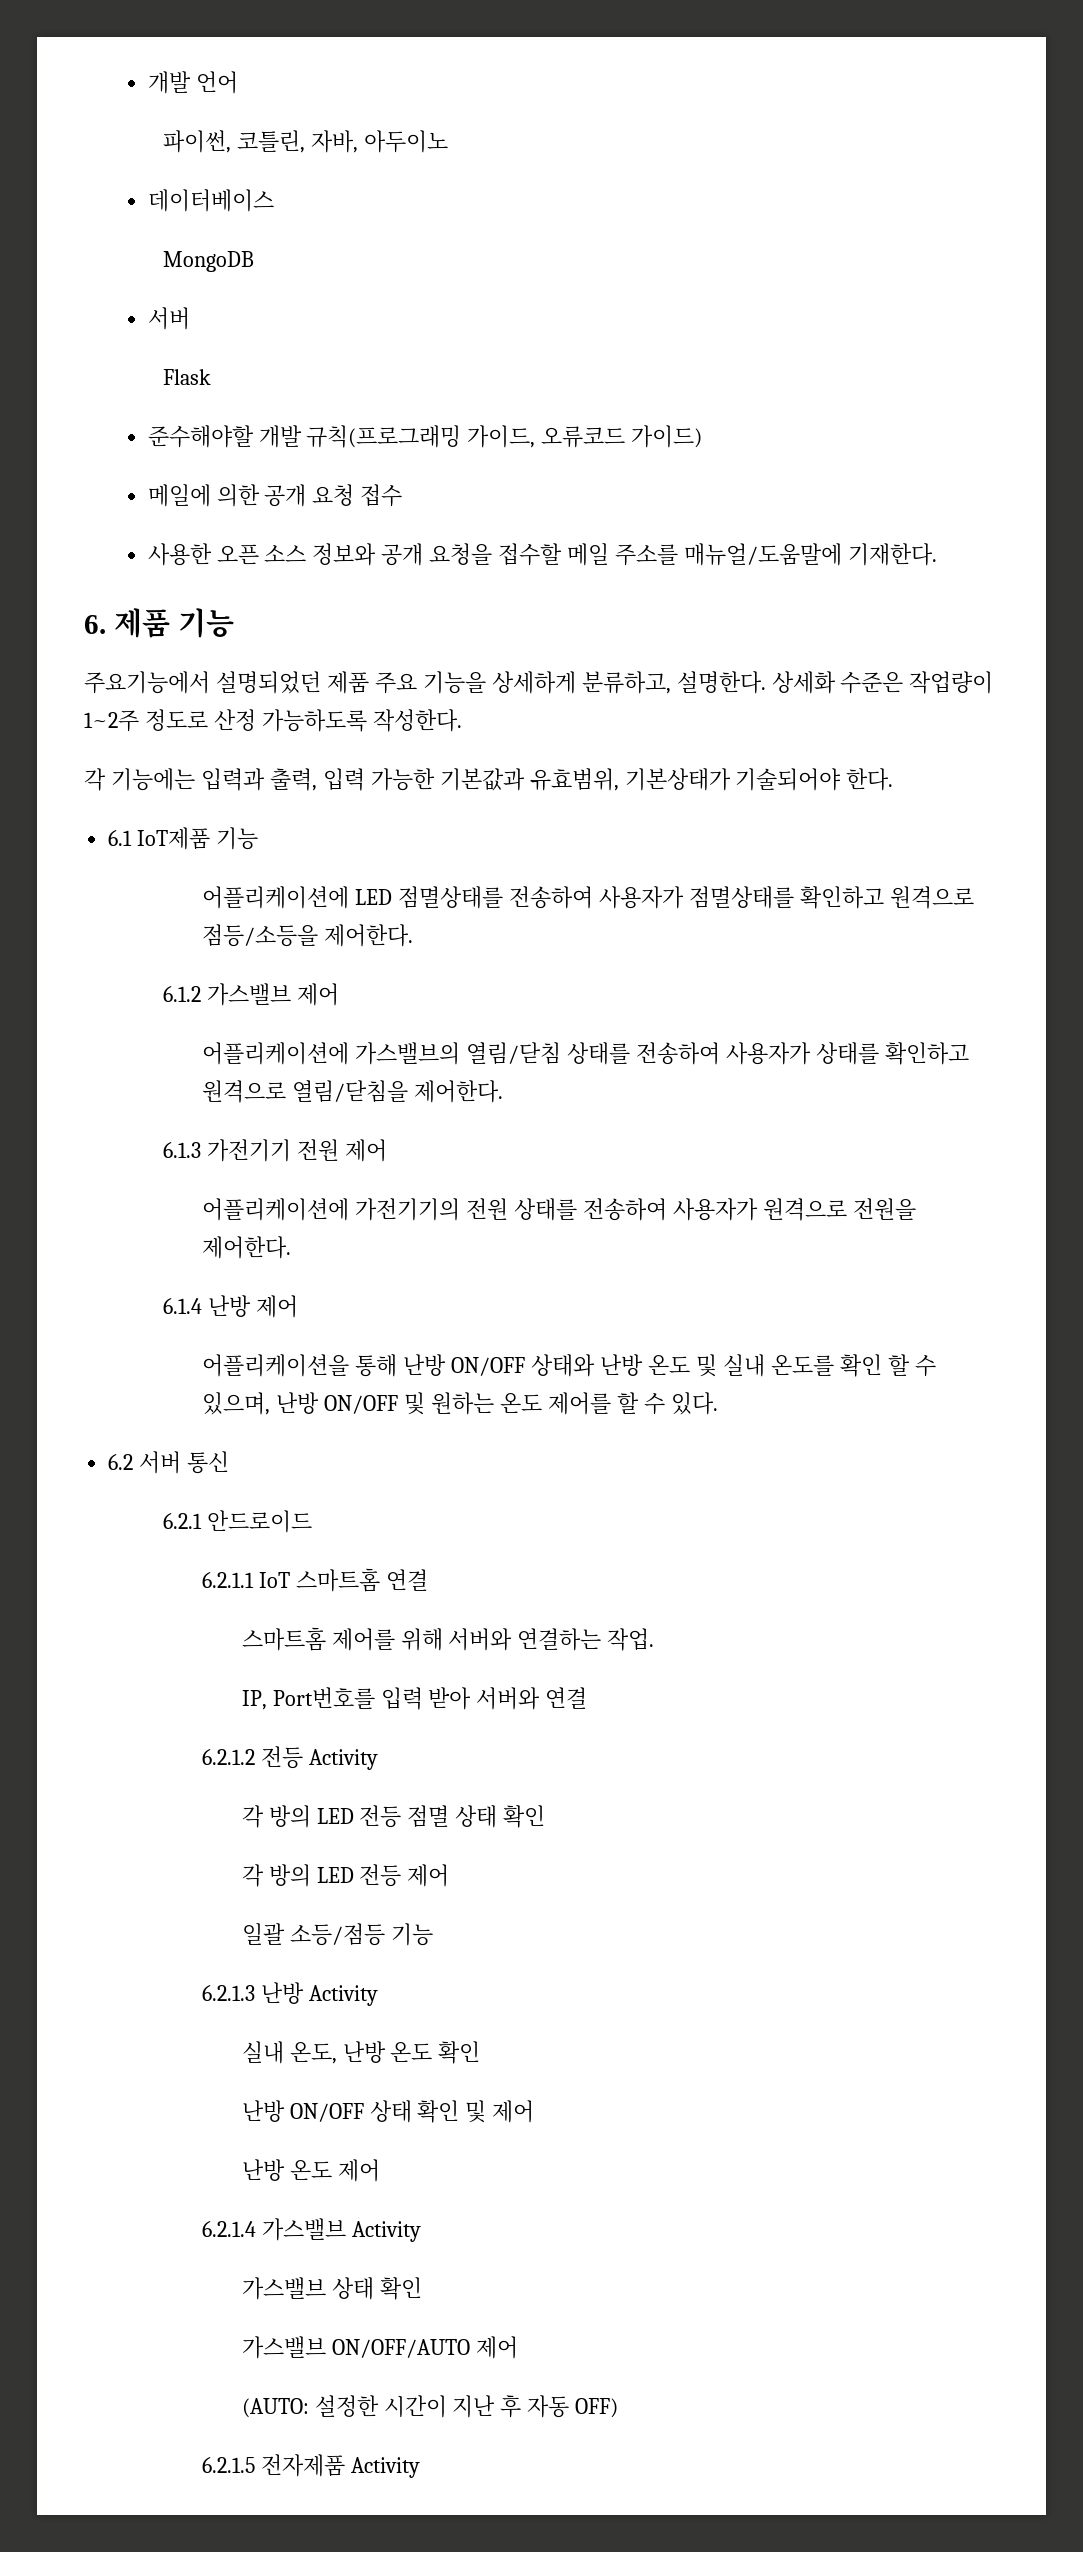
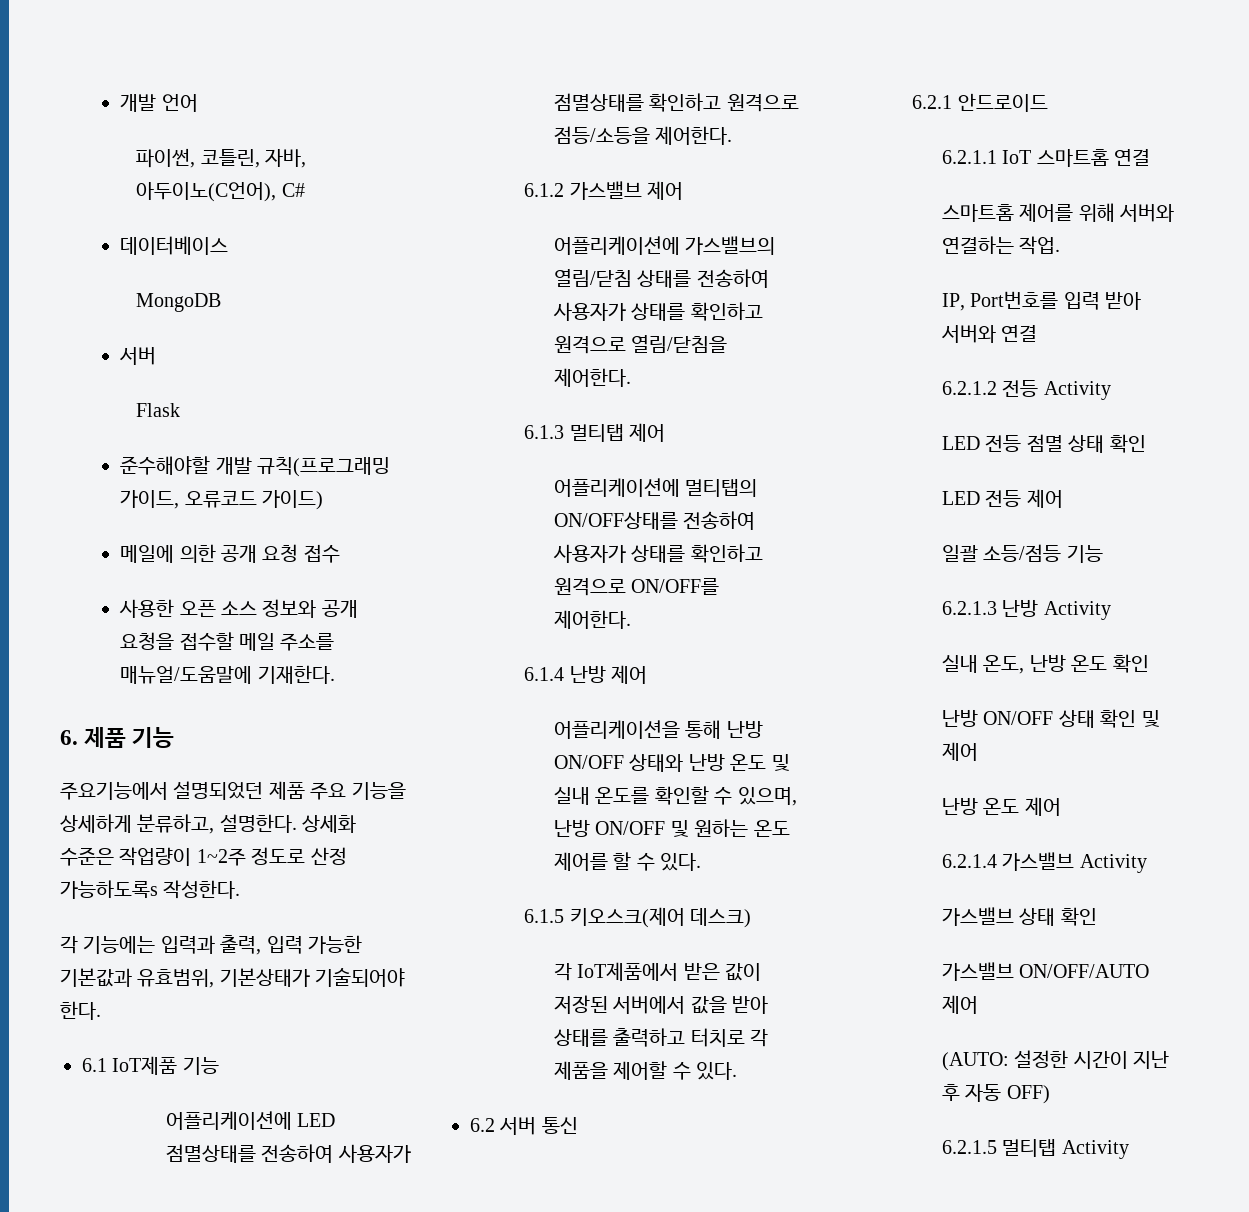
[363,130,448,153] 아두이노 -> [136,182,305,202] 아두이노(C언어), C#
[261,709,367,732] 가능하도록 -> [60,880,158,899] 가능하도록s
[206,1139,387,1162] [202,1198,916,1221] 가전기기 전원 제어 // 어플리케이션에 가전기기의 전원 상태를 전송하여 사용자가 원격으로 전원을 -> [569,423,666,442] [553,478,758,497] [553,511,756,530] [552,544,763,563] [553,578,720,596] 멀티탭 제어 // 어플리케이션에 멀티탭의 ON/OFF상태를 전송하여 사용자가 상태를 확인하고 원격으로 ON/OFF를
[839,1354,910,1377] 확인 할 -> [654,786,709,805] 확인할
(718, 1403) none -> [524,907,752,928] [553,962,762,981] [553,995,769,1014] [553,1028,769,1047] [553,1061,738,1080] // 6.1.5 키오스크(제어 데스크) // 각 IoT제품에서 받은 값이 저장된 서버에서 값을 받아 상태를 출력하고 터치로 각 제품을 제어할 수 있다.
[241,1805,311,1828] 각 방의 -> (1111, 390) none
[241,1864,311,1887] 각 방의 -> (1146, 443) none
[261,2454,346,2477] 전자제품 -> [1002,1138,1057,1157] 멀티탭

